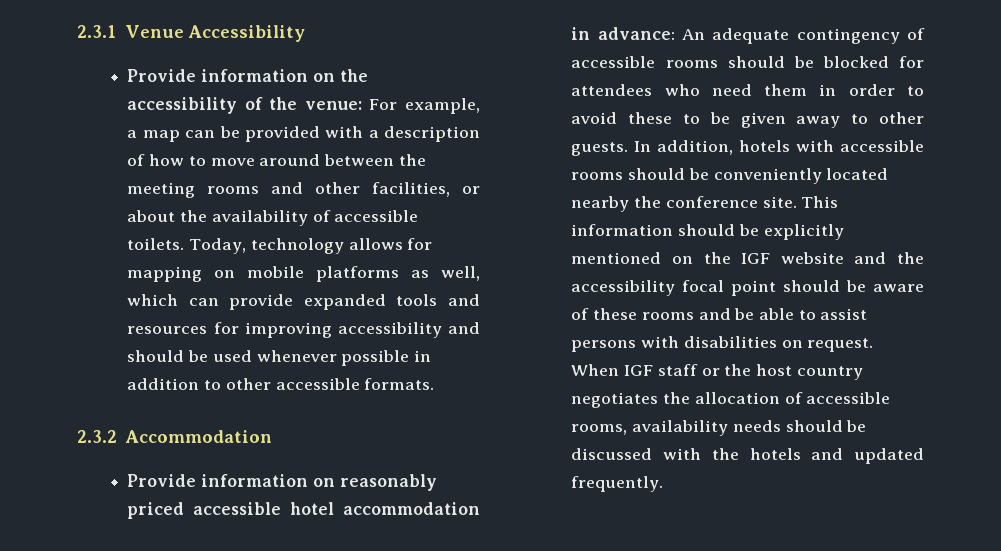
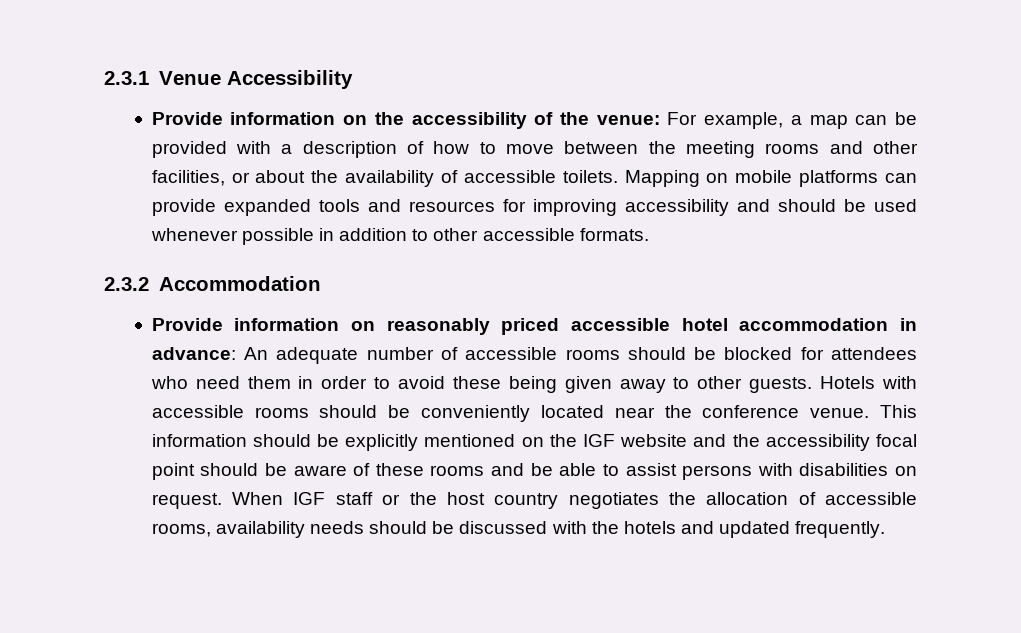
[259,154,321,166] around -> (555, 149) none
[189,238,433,254] [127,266,480,282] [127,294,179,306] Today, technology allows for mapping on mobile platforms as well, which -> [624,170,879,187] Mapping on mobile platforms
[796,28,900,44] contingency -> [366,347,434,360] number
[683,112,730,124] to be -> [508,376,557,393] being
[634,140,791,155] In addition, hotels -> [820,376,876,389] Hotels
[571,196,630,212] nearby -> [614,407,655,418] near
[762,196,797,208] site. -> [810,408,870,418] venue.

